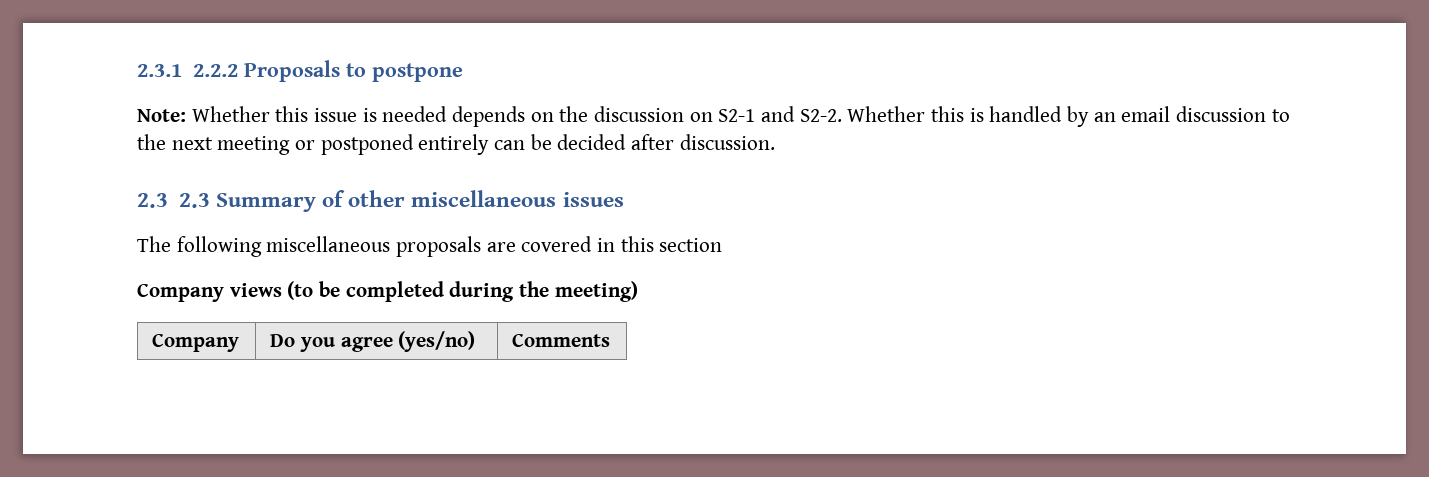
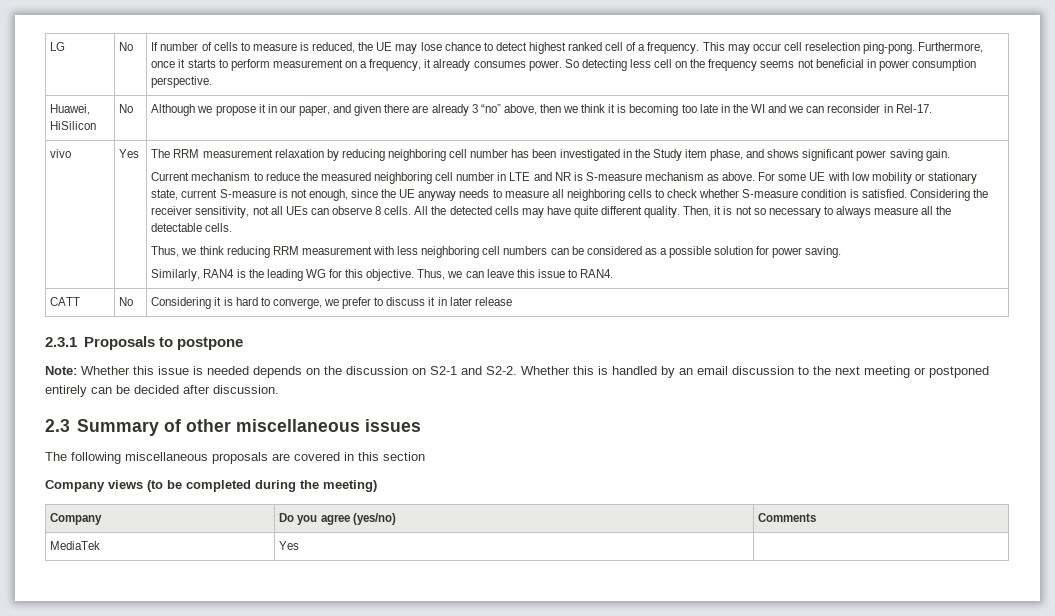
[137,64,238,77] 2.3.1 2.2.2 -> [50,42,66,51] [119,42,134,51] [151,42,984,54] [151,59,976,71] [151,76,213,88] [50,104,91,115] [50,121,97,130] [119,104,134,113] [151,104,932,116] [50,149,72,158] [119,149,140,158] [151,149,950,161] [151,172,977,184] [151,189,988,201] [151,206,952,218] [151,223,233,232] [151,246,842,258] [151,269,614,281] [50,297,81,306] [119,297,134,306] [151,297,512,309] [45,337,77,347] LG | No | If number of cells to measure is reduced, the UE may lose chance to detect highest ranked cell of a frequency. This may occur cell reselection ping-pong. Furthermore, once it starts to perform measurement on a frequency, it already consumes power. So detecting less cell on the frequency seems not beneficial in power consumption perspective. // Huawei, HiSilicon | No | Although we propose it in our paper, and given there are already 3 “no” above, then we think it is becoming too late in the WI and we can reconsider in Rel-17. // vivo | Yes | The RRM measurement relaxation by reducing neighboring cell number has been investigated in the Study item phase, and shows significant power saving gain. // Current mechanism to reduce the measured neighboring cell number in LTE and NR is S-measure mechanism as above. For some UE with low mobility or stationary state, current S-measure is not enough, since the UE anyway needs to measure all neighboring cells to check whether S-measure condition is satisfied. Considering the receiver sensitivity, not all UEs can observe 8 cells. All the detected cells may have quite different quality. Then, it is not so necessary to always measure all the detectable cells. // Thus, we think reducing RRM measurement with less neighboring cell numbers can be considered as a possible solution for power saving. // Similarly, RAN4 is the leading WG for this objective. Thus, we can leave this issue to RAN4. // CATT | No | Considering it is hard to converge, we prefer to discuss it in later release // 2.3.1
[178,193,210,208] 2.3 -> (70, 425) none
(611, 340) none -> [50,541,101,550] [279,541,300,550] // MediaTek | Yes |

